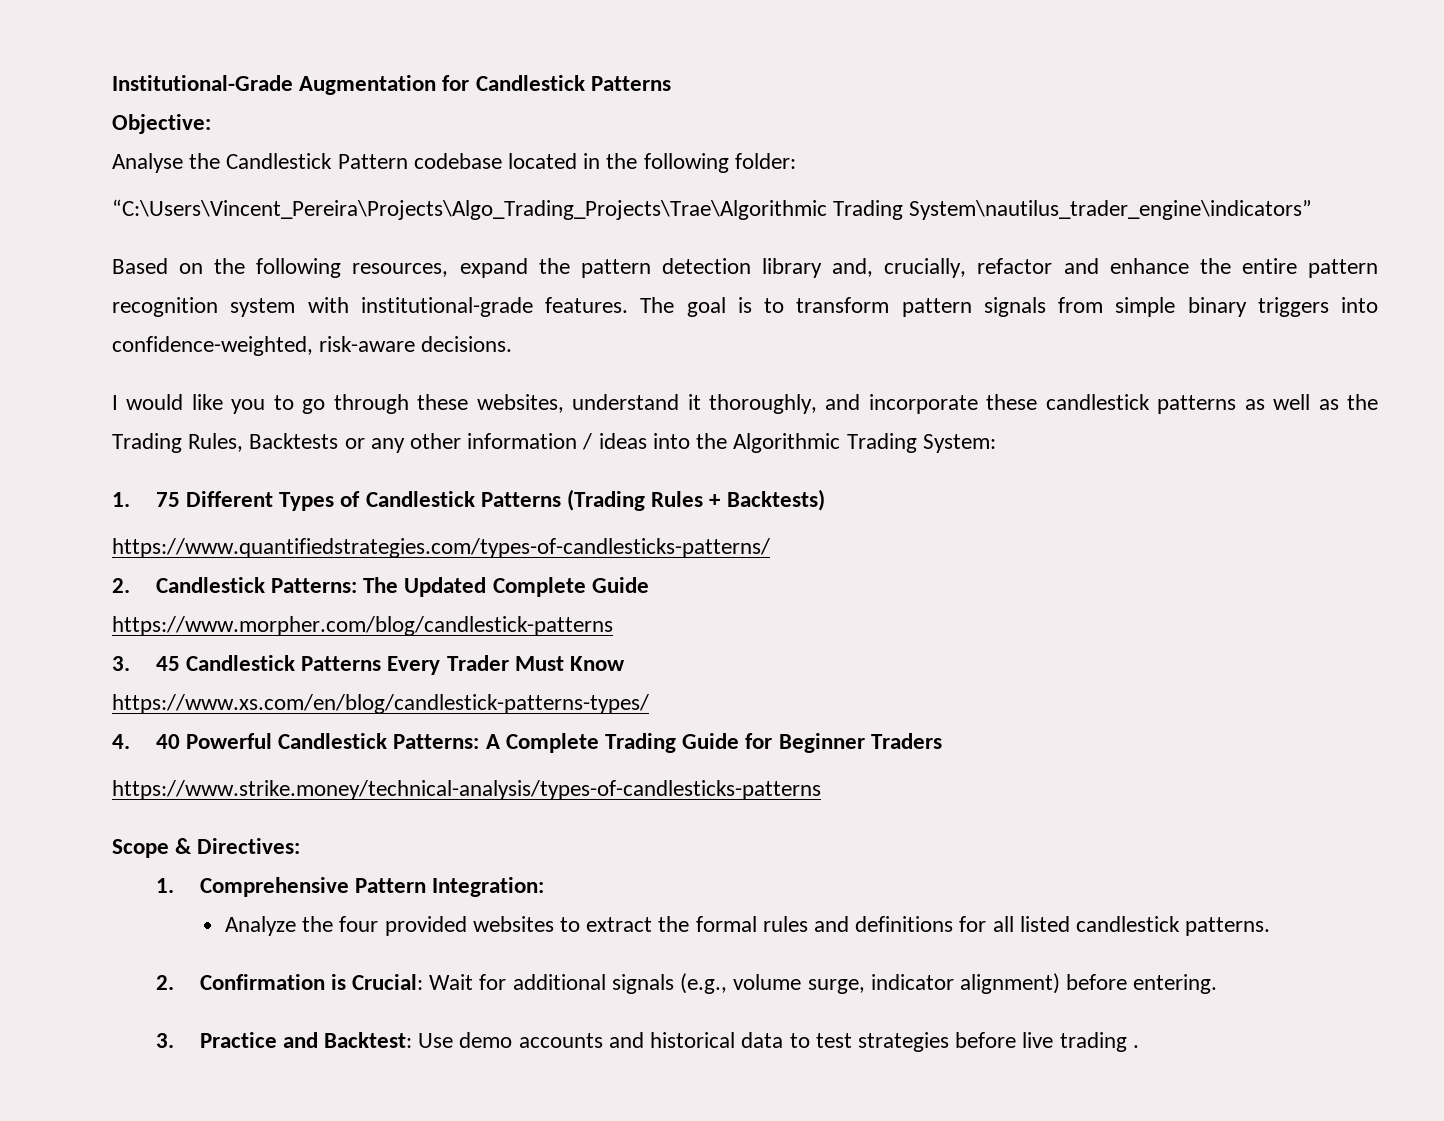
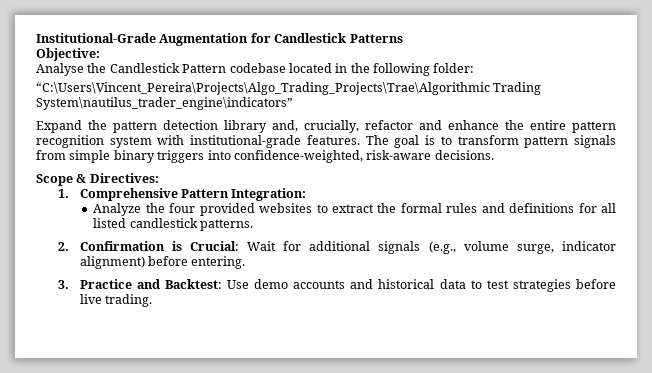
[112,258,528,278] Based on the following resources, expand -> [36,120,82,133] Expand
[112,394,1379,414] [112,433,996,453] [112,489,825,511] [112,538,770,558] [112,577,649,597] [112,616,613,636] [112,655,626,675] [112,694,649,714] [112,733,942,753] [112,780,821,800] // I would like you to go through these websites, understand it thoroughly, and incorporate these candlestick patterns as well as the Trading Rules, Backtests or any other information / ideas into the Algorithmic Trading System: // 1. 75 Different Types of Candlestick Patterns (Trading Rules + Backtests) // https://www.quantifiedstrategies.com/types-of-candlesticks-patterns/ // 2. Candlestick Patterns: The Updated Complete Guide // https://www.morpher.com/blog/candlestick-patterns // 3. 45 Candlestick Patterns Every Trader Must Know // https://www.xs.com/en/blog/candlestick-patterns-types/ // 4. 40 Powerful Candlestick Patterns: A Complete Trading Guide for Beginner Traders // https://www.strike.money/technical-analysis/types-of-candlesticks-patterns -> (494, 155) none
[1059,1032,1139,1052] trading . -> [104,294,152,307] trading.

